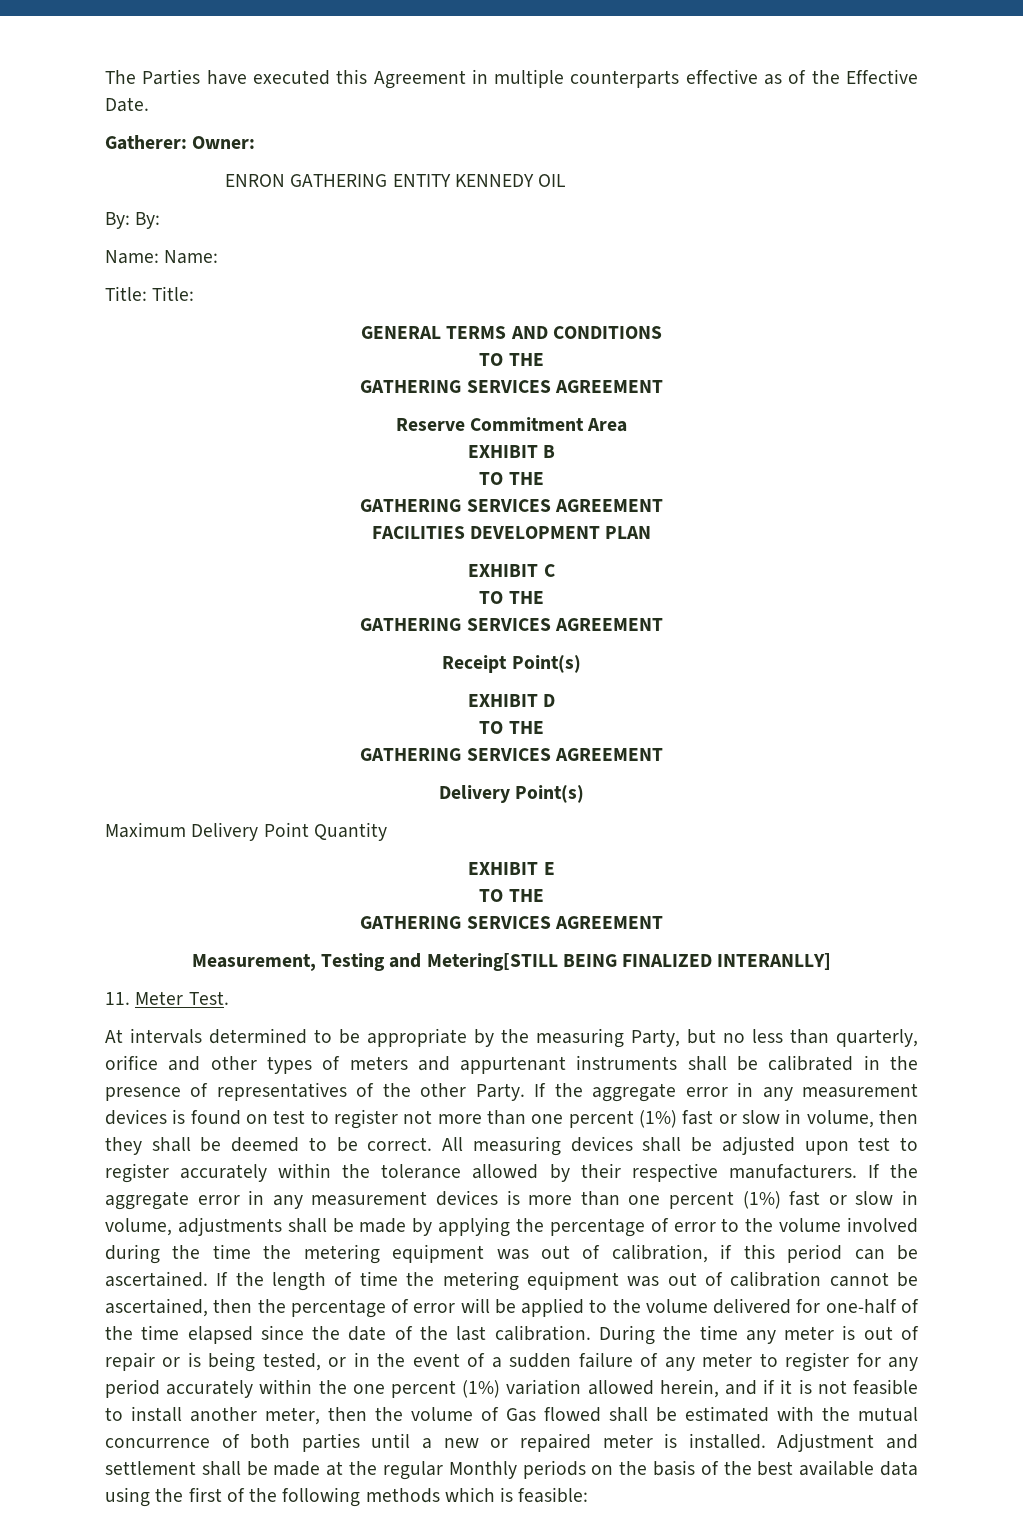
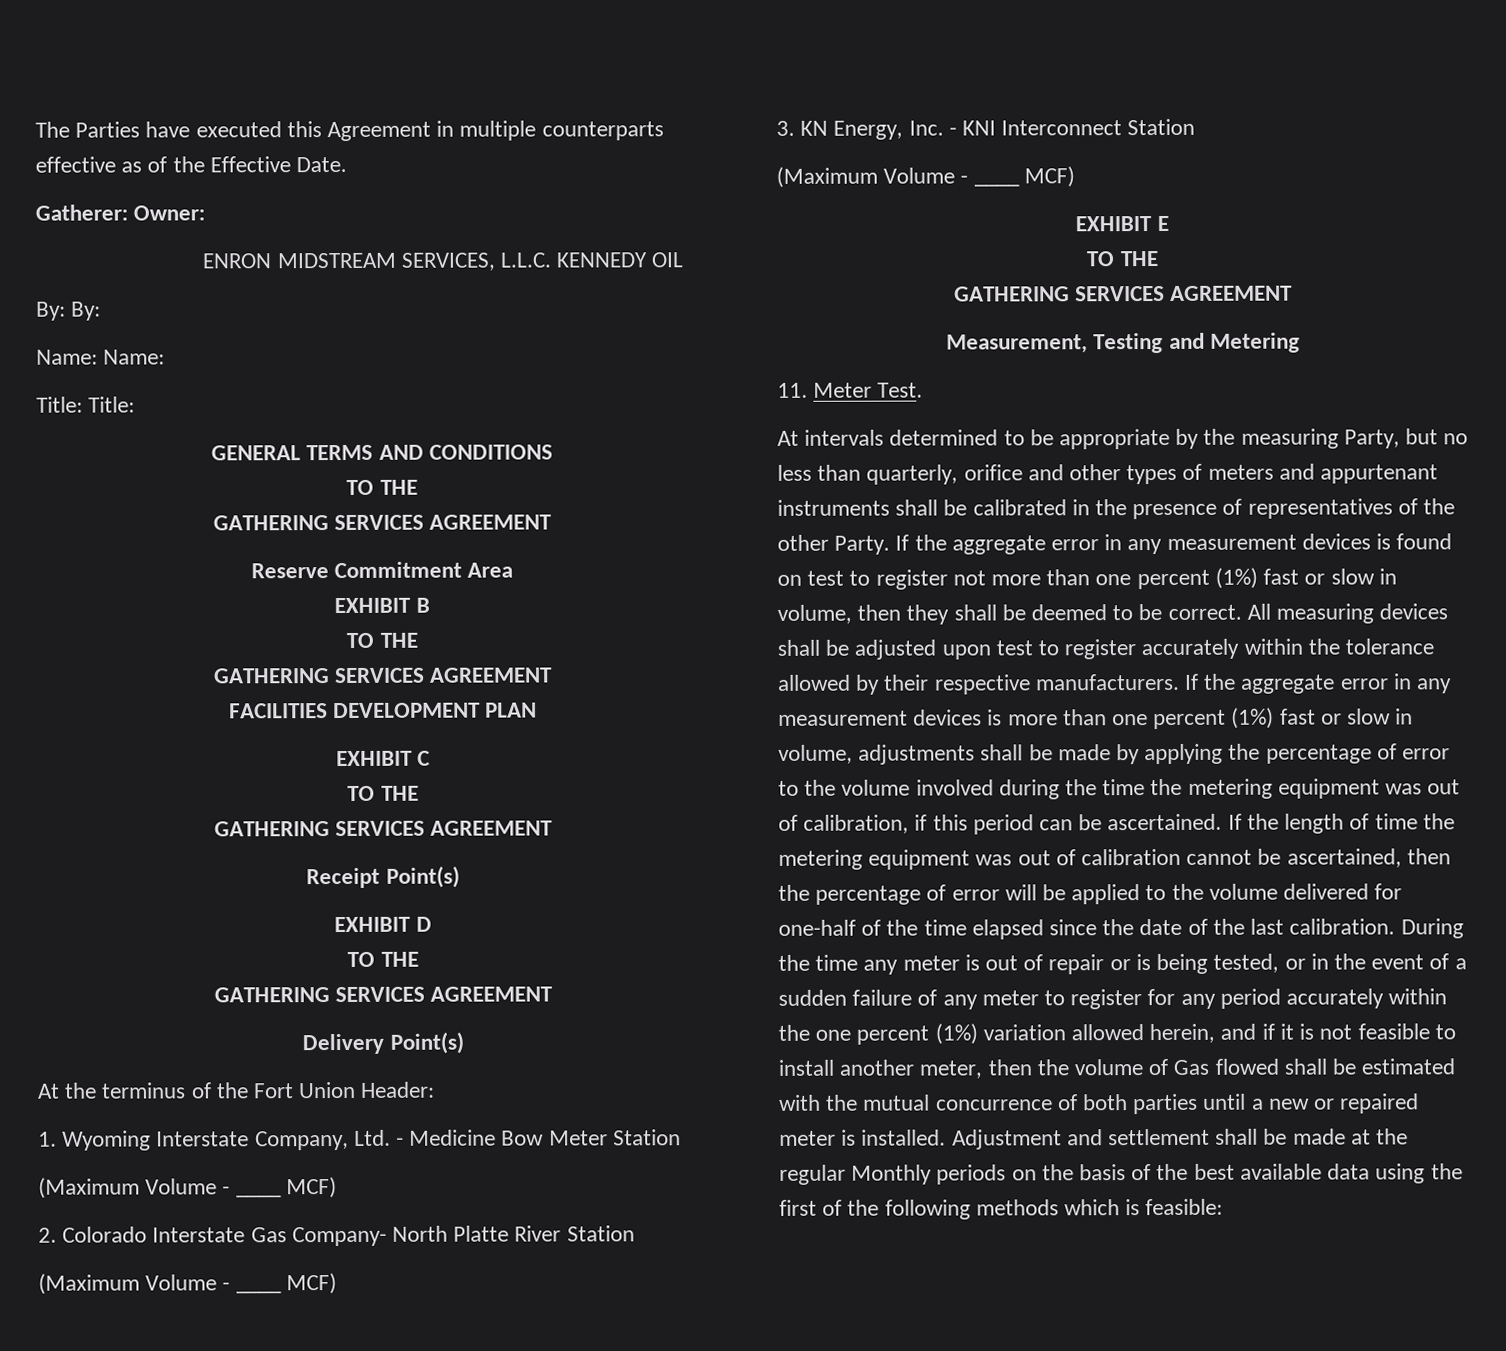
[290,174,451,187] GATHERING ENTITY -> [276,252,552,271] MIDSTREAM SERVICES, L.L.C.
[105,822,387,841] Maximum Delivery Point Quantity -> [37,1081,436,1099] [38,1129,681,1151] [38,1177,337,1199] [38,1225,635,1247] [38,1273,337,1295] [776,118,1196,140] [776,166,1075,188] At the terminus of the Fort Union Header: // 1. Wyoming Interstate Company, Ltd. - Medicine Bow Meter Station // (Maximum Volume - ____ MCF) // 2. Colorado Interstate Gas Company- North Platte River Station // (Maximum Volume - ____ MCF) // 3. KN Energy, Inc. - KNI Interconnect Station // (Maximum Volume - ____ MCF)
[426,953,832,971] Metering[STILL BEING FINALIZED INTERANLLY] -> [1209,332,1300,353] Metering

